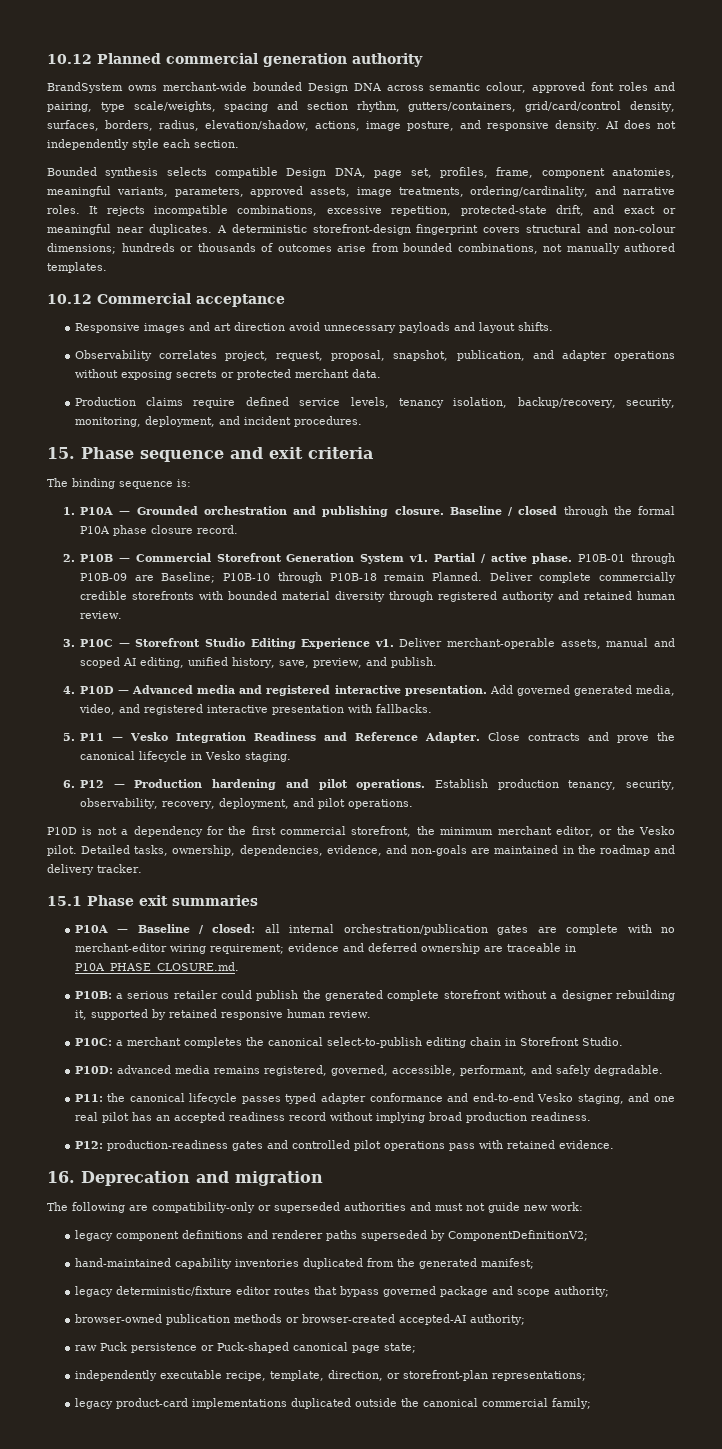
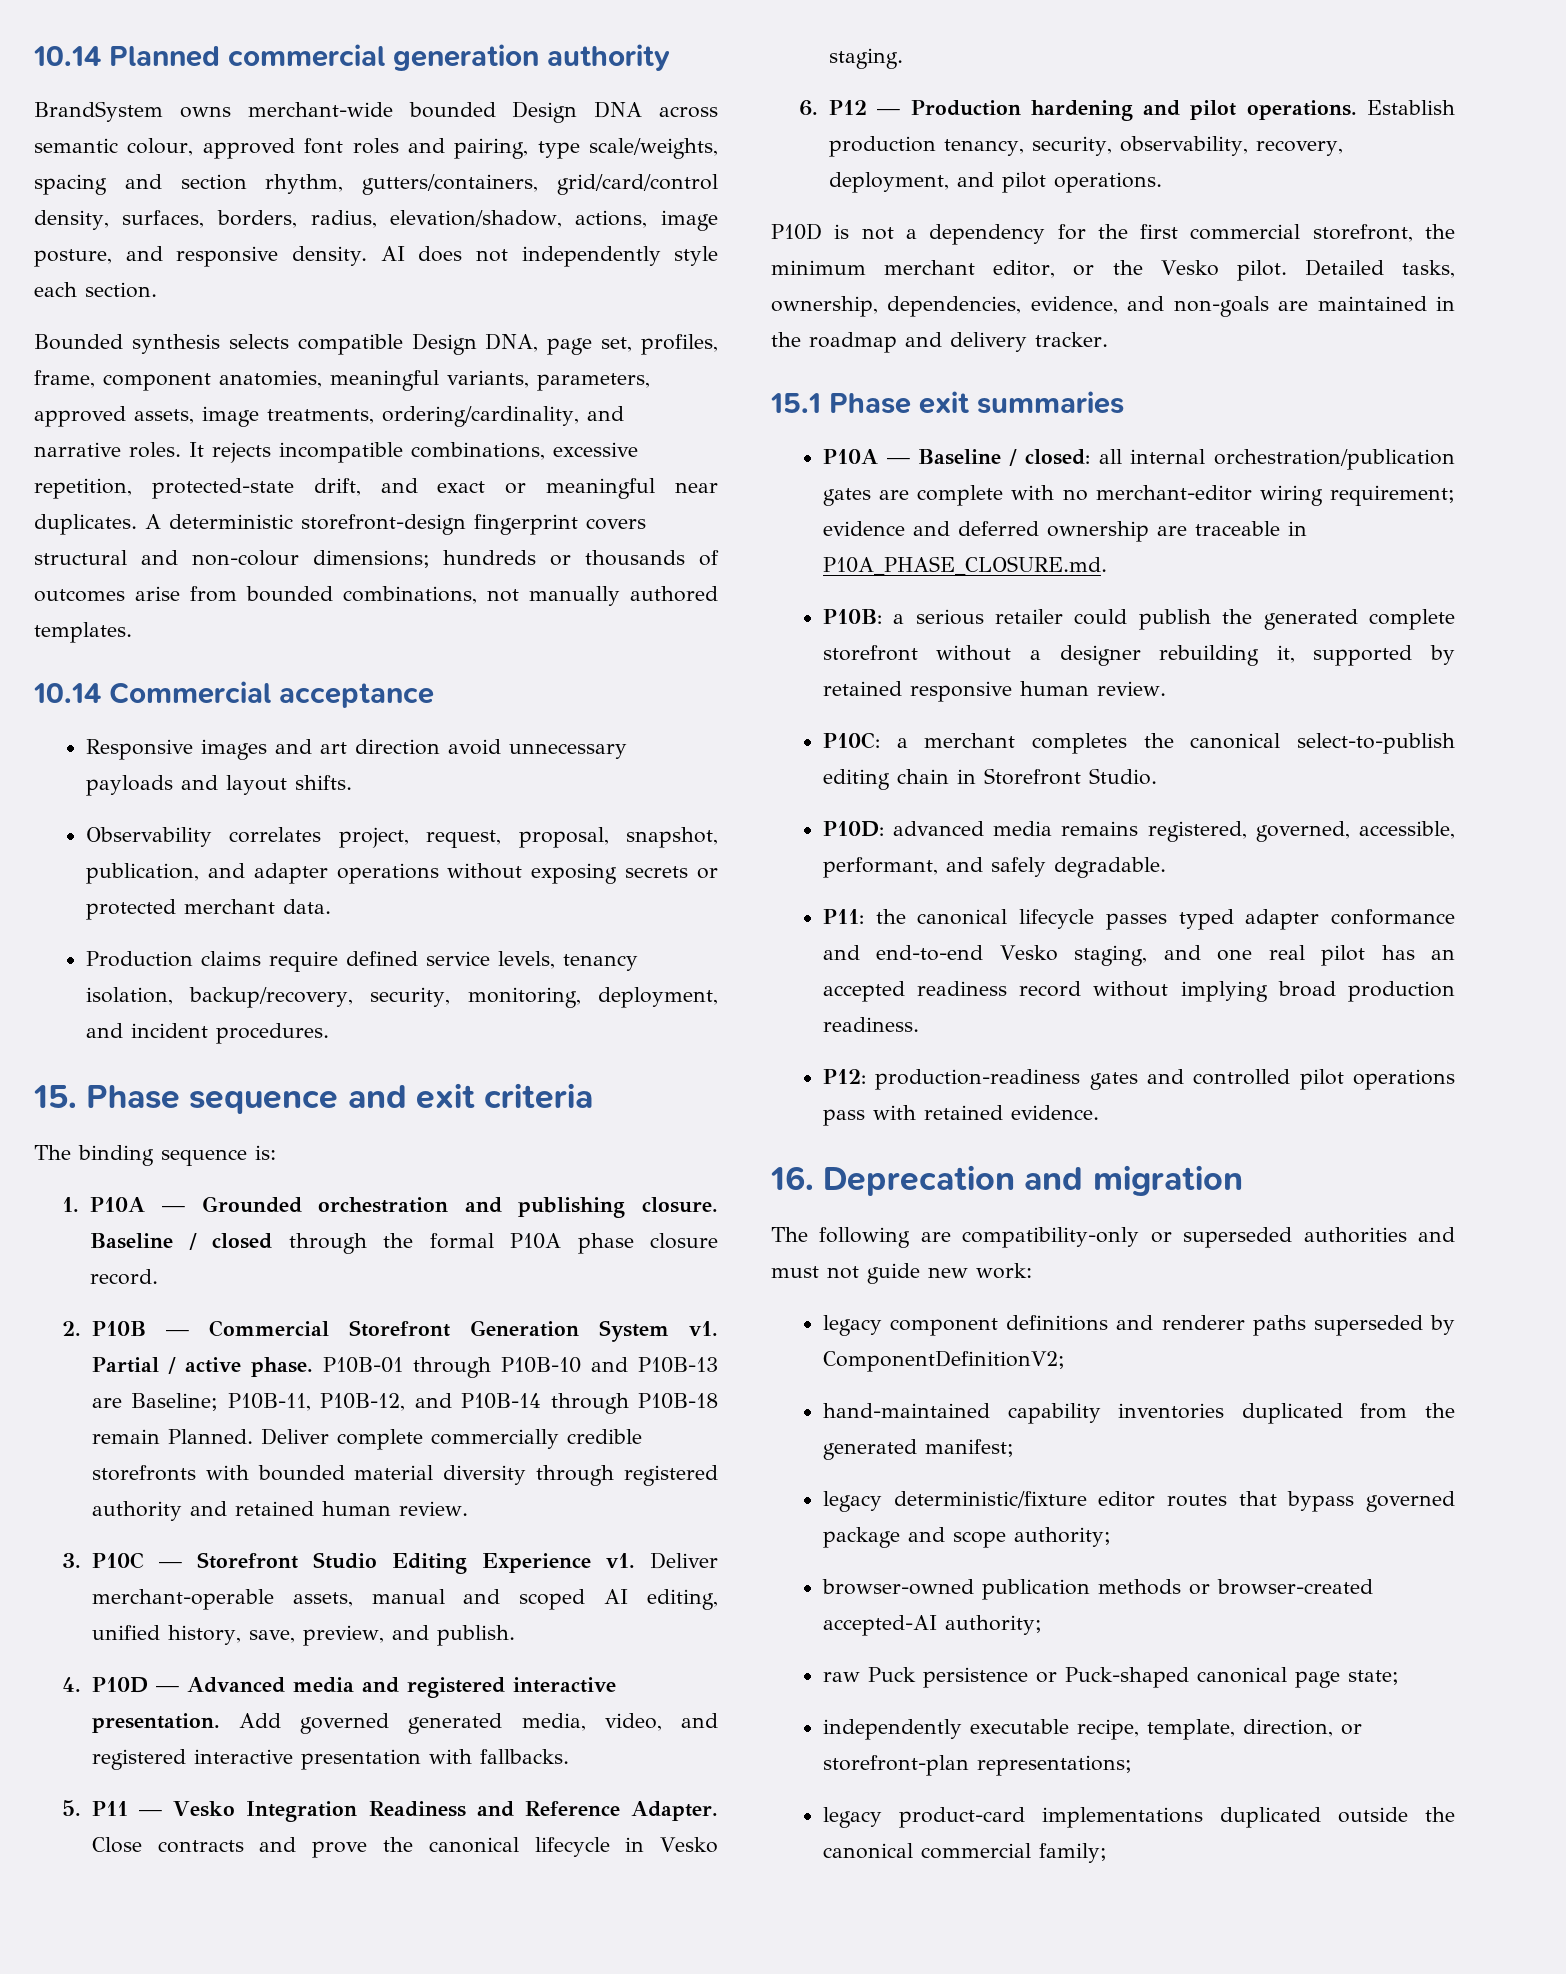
[47,54,92,64] 10.12 -> [33,46,101,66] 10.14
[47,294,92,304] 10.12 -> [33,683,101,703] 10.14
[80,572,271,583] P10B-09 are Baseline; P10B-10 -> [500,1357,719,1373] [91,1393,542,1411] P10B-10 and P10B-13 are Baseline; P10B-11, P10B-12, and P10B-14

